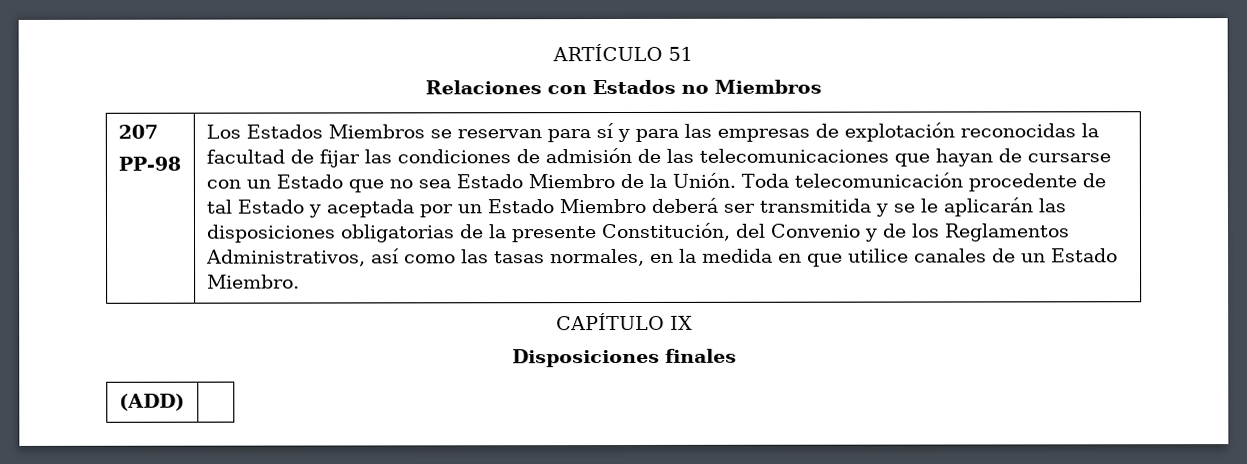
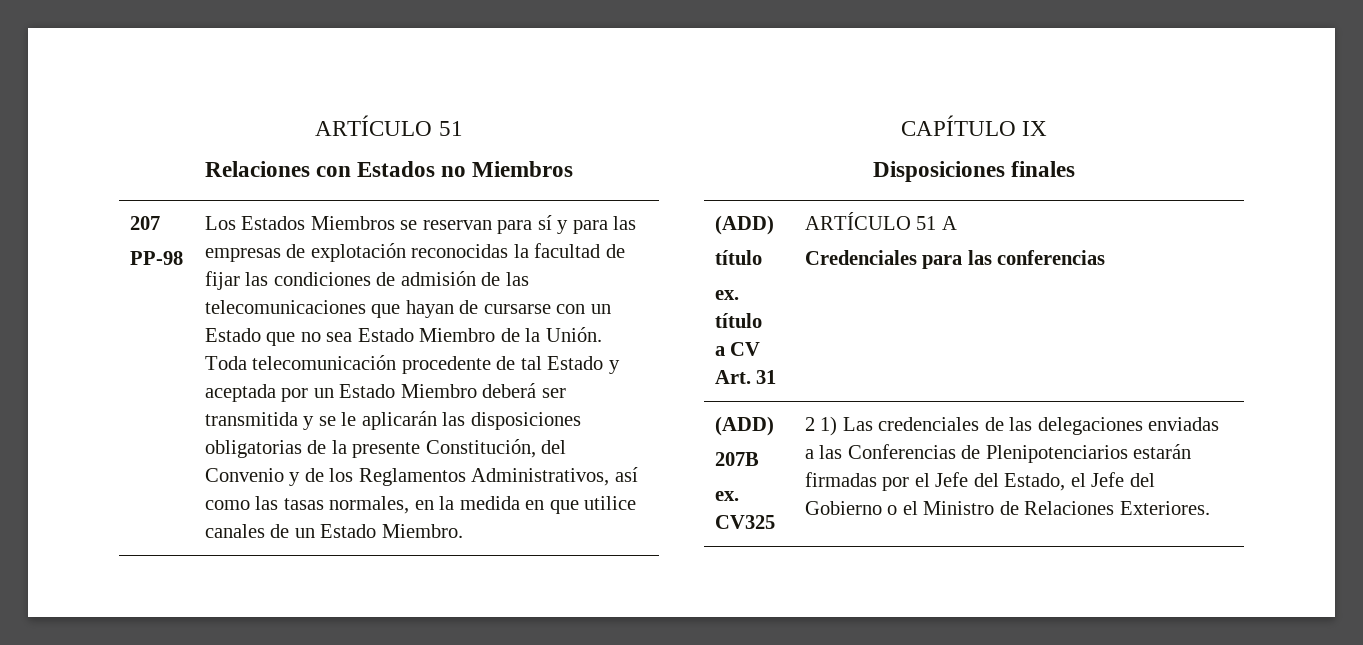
(185, 402) | -> [714,250,762,265] [714,290,739,300] [714,313,762,328] [714,342,761,356] [714,370,777,384] [804,212,957,230] [804,250,1106,269] [714,416,774,436] [714,452,759,466] [714,491,739,501] [714,515,775,529] [804,416,1220,436] [804,444,1192,463] [804,472,1155,491] [804,501,1210,515] // título // ex. título // a CV Art. 31 | ARTÍCULO 51 A // Credenciales para las conferencias // (ADD) // 207B // ex. CV325 | 2 1) Las credenciales de las delegaciones enviadas a las Conferencias de Plenipotenciarios estarán firmadas por el Jefe del Estado, el Jefe del Gobierno o el Ministro de Relaciones Exteriores.

